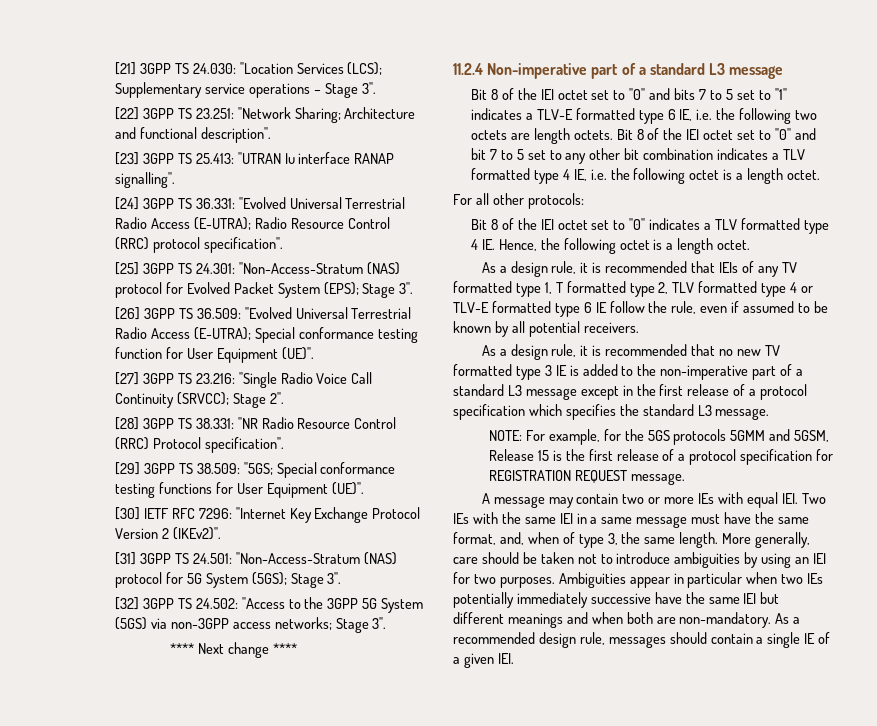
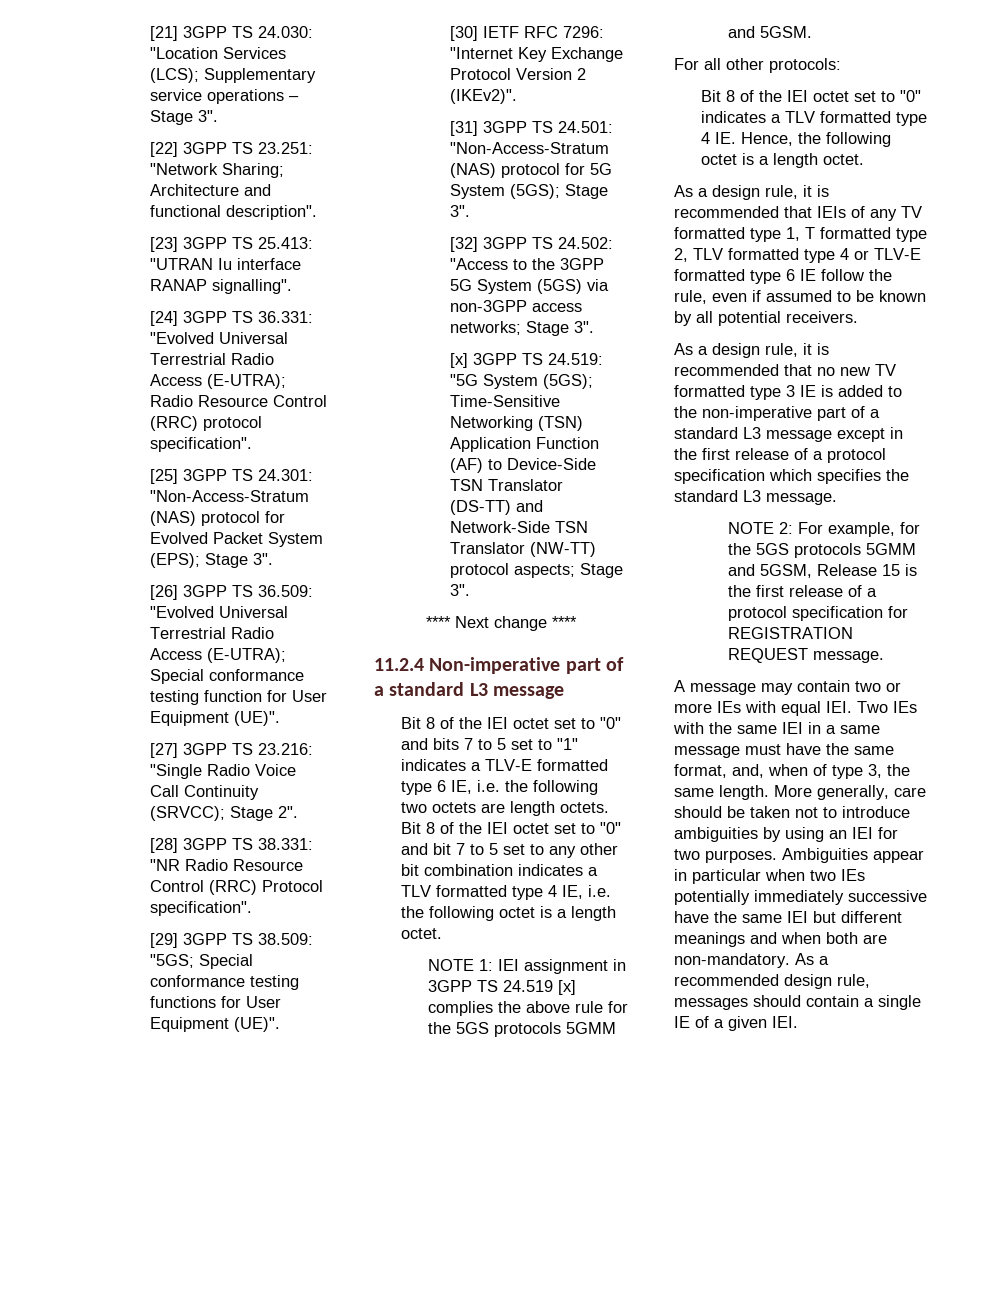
(387, 623) none -> [450,353,604,368] [450,374,594,389] [450,395,561,407] [450,416,584,431] [450,437,600,452] [450,458,597,473] [450,479,564,491] [450,500,544,515] [450,521,589,533] [450,542,597,557] [450,563,624,578] [450,584,471,596] // [x] 3GPP TS 24.519: "5G System (5GS); Time-Sensitive Networking (TSN) Application Function (AF) to Device-Side TSN Translator (DS-TT) and Network-Side TSN Translator (NW-TT) protocol aspects; Stage 3".
(821, 175) none -> [427,959,626,974] [427,980,576,995] [427,1001,628,1016] [427,1022,616,1037] [727,26,812,38] // NOTE 1: IEI assignment in 3GPP TS 24.519 [x] complies the above rule for the 5GS protocols 5GMM and 5GSM.
[488,430,522,441] NOTE: -> [727,522,793,534] NOTE 2:

